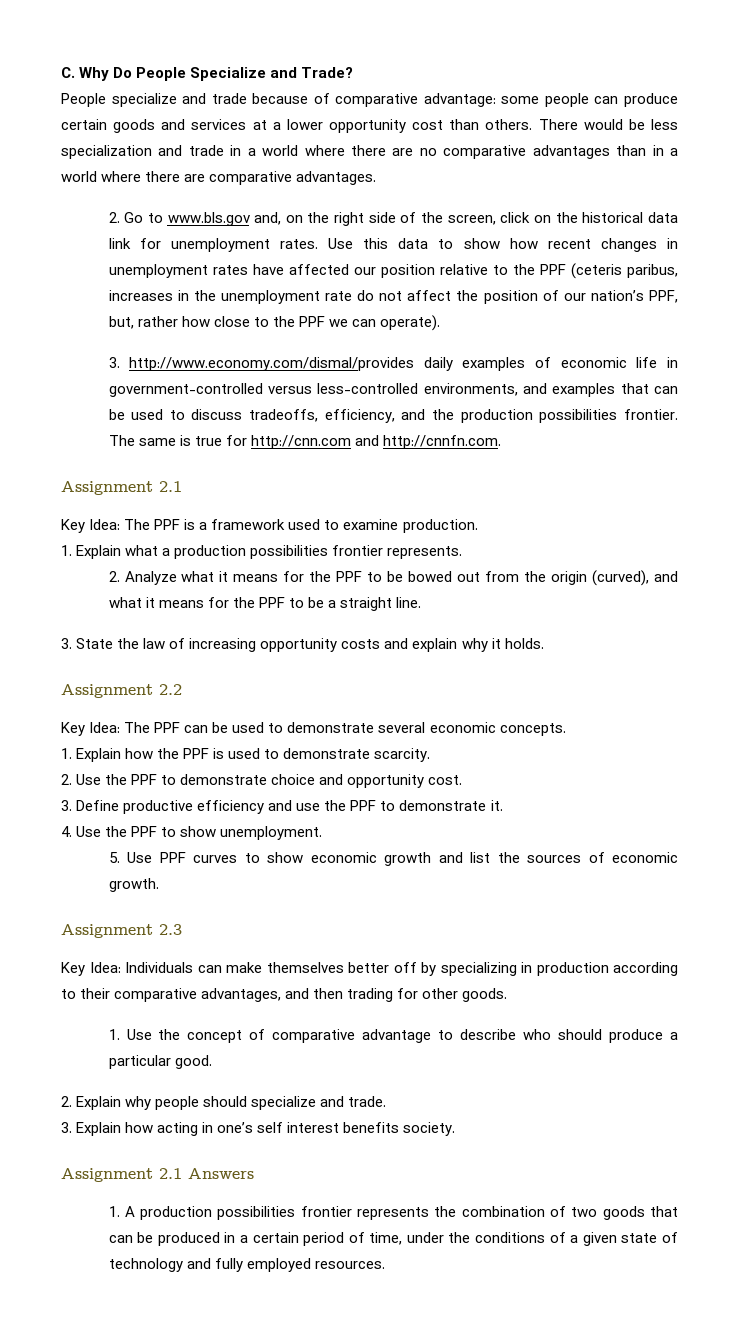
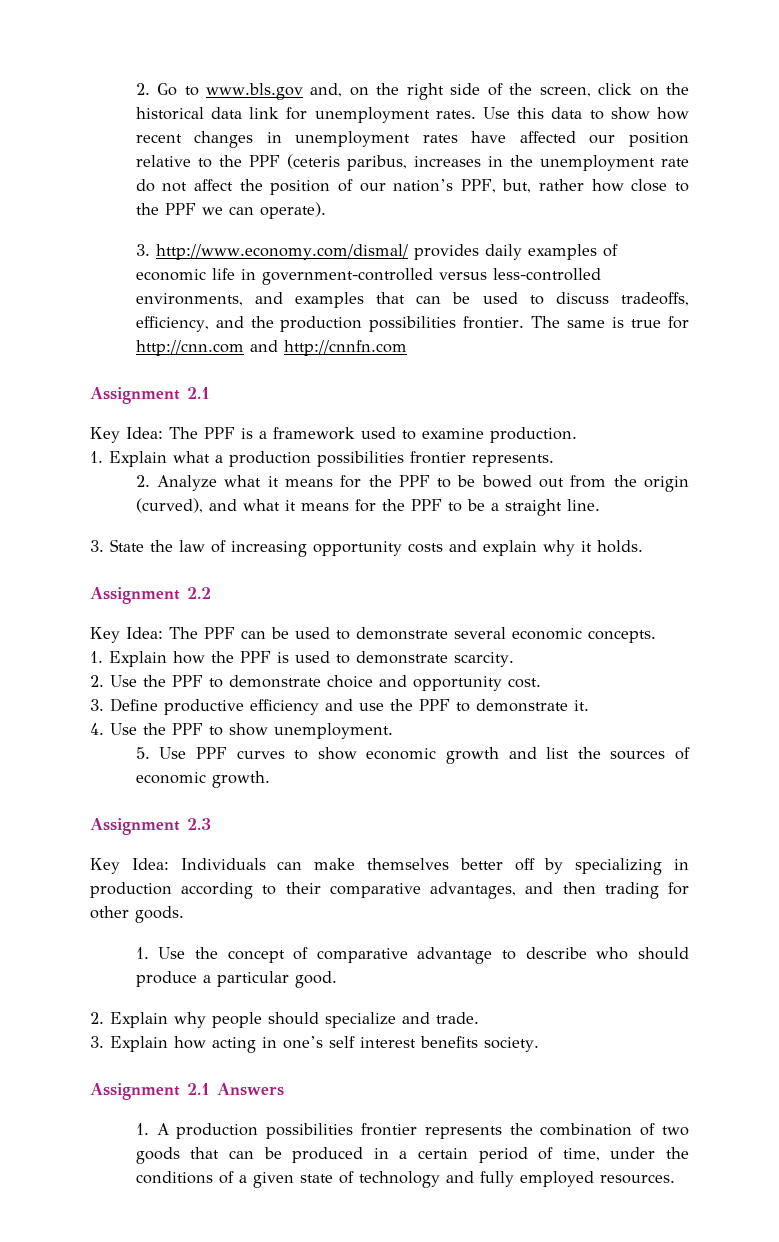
[61,67,354,81] [61,93,678,107] [61,119,678,133] [61,145,679,159] [61,171,377,185] C. Why Do People Specialize and Trade? // People specialize and trade because of comparative advantage: some people can produce certain goods and services at a lower opportunity cost than others. There would be less specialization and trade in a world where there are no comparative advantages than in a world where there are comparative advantages. // -> (135, 89) none
[129,357,415,371] http://www.economy.com/dismal/provides -> [155,244,479,260] http://www.economy.com/dismal/ provides
[382,435,501,449] http://cnnfn.com. -> [283,340,407,356] http://cnnfn.com

